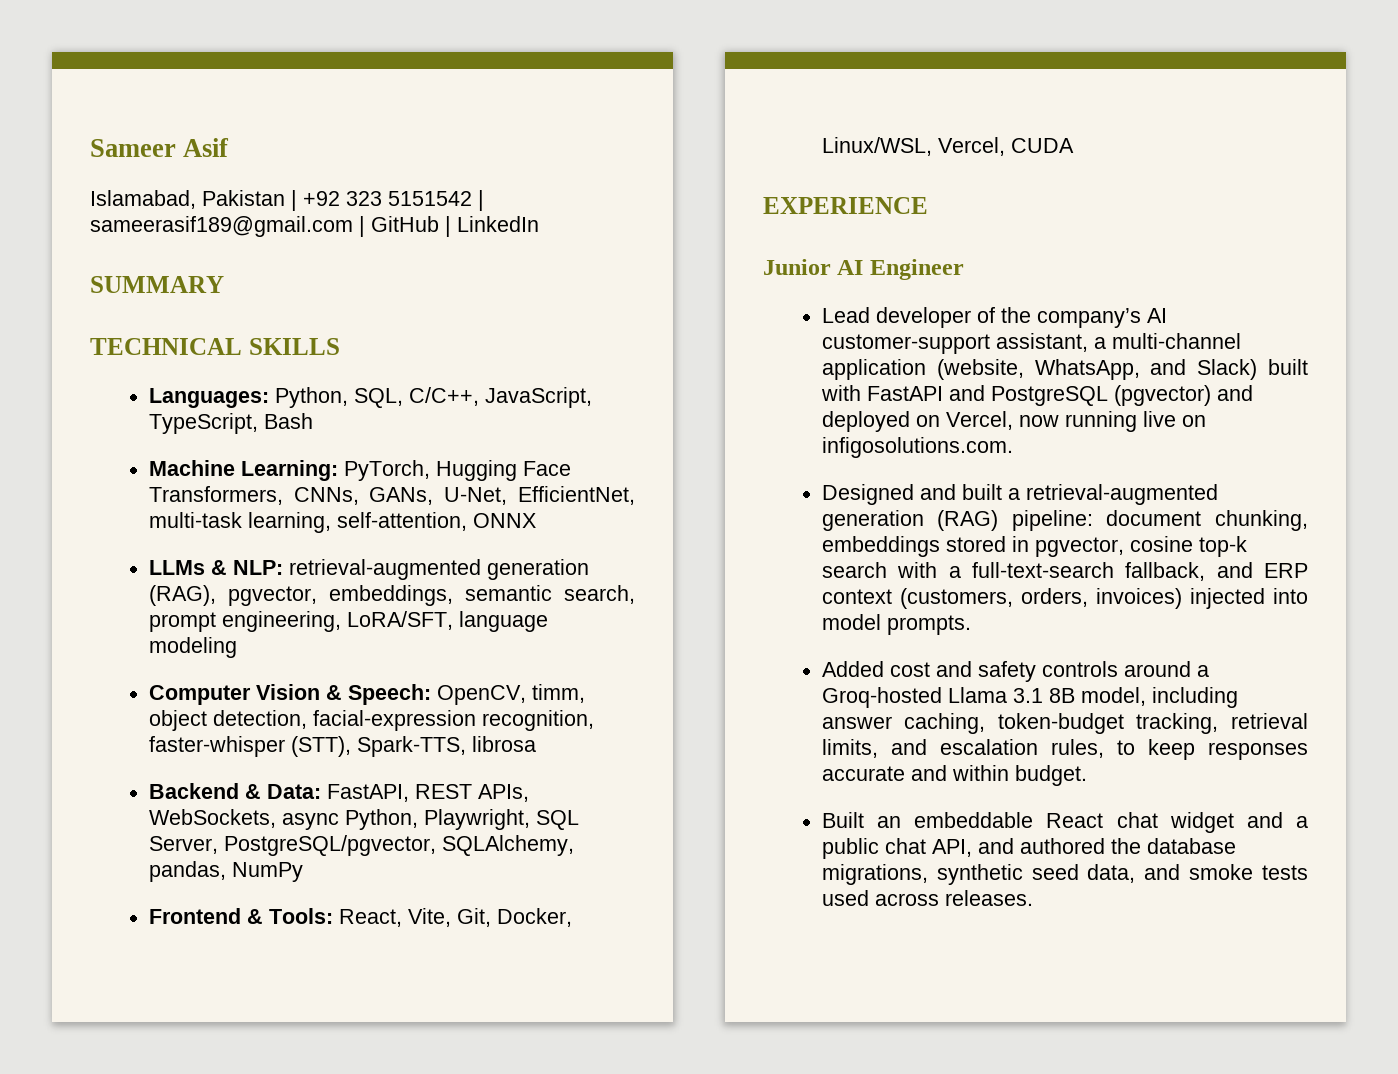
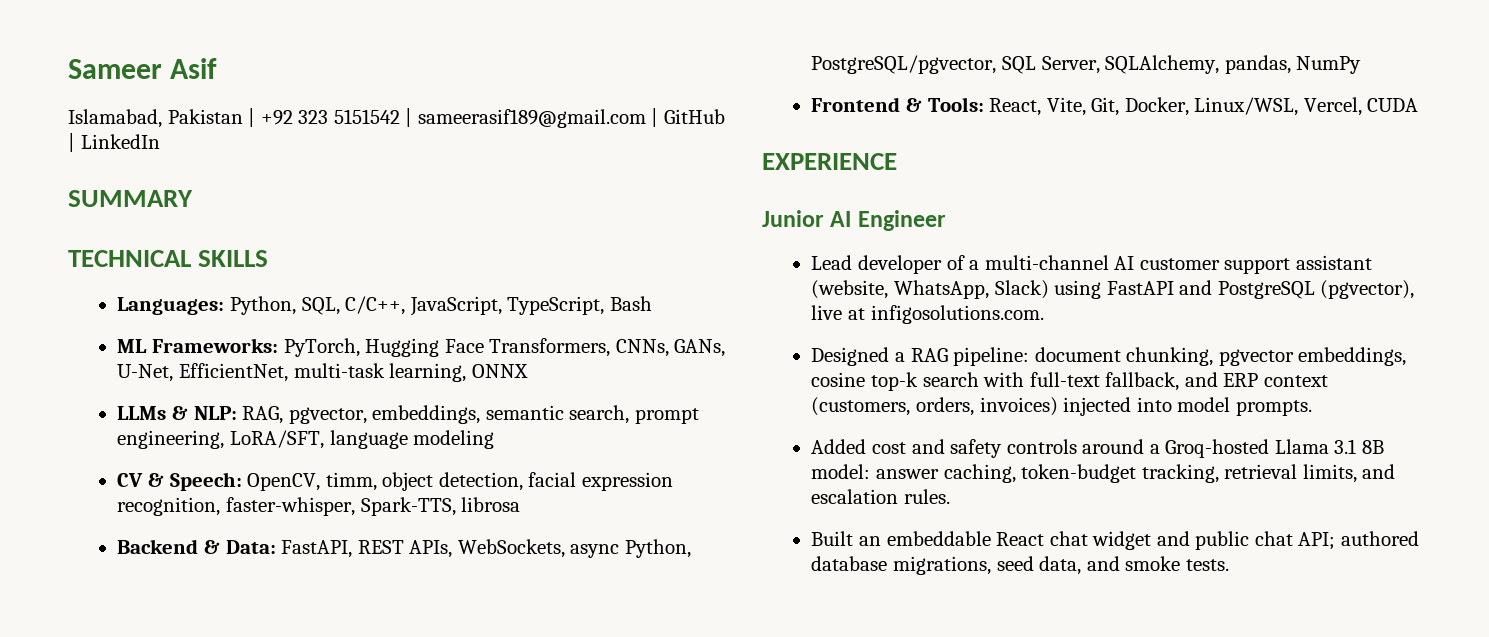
[148,460,338,481] Machine Learning: -> [117,338,279,353] ML Frameworks:
[336,512,467,531] self-attention, -> (467, 372) none
[288,559,589,580] [148,585,216,606] retrieval-augmented generation (RAG), -> [242,406,284,424] RAG,
[148,684,320,705] Computer Vision -> [117,473,144,487] CV
[312,710,594,731] [148,736,351,757] facial-expression recognition, faster-whisper (STT), -> [528,472,673,491] [117,497,356,516] facial expression recognition, faster-whisper,
[423,809,530,830] Playwright, -> [811,55,997,74] PostgreSQL/pgvector,
[223,835,436,856] PostgreSQL/pgvector, -> (1100, 65) none
[1000,307,1167,328] [821,333,1241,354] [821,359,1308,380] [820,385,1253,406] [821,411,1206,432] [821,437,1013,458] [821,484,1218,505] [821,510,1308,531] [821,536,1124,557] the company’s AI customer-support assistant, a multi-channel application (website, WhatsApp, and Slack) built with FastAPI and PostgreSQL (pgvector) and deployed on Vercel, now running live on infigosolutions.com. // Designed and built a retrieval-augmented generation (RAG) pipeline: document chunking, embeddings stored in pgvector, -> [969,255,1372,274] [811,280,1415,299] [811,305,1044,324] [811,347,1407,366] a multi-channel AI customer support assistant (website, WhatsApp, Slack) using FastAPI and PostgreSQL (pgvector), live at infigosolutions.com. // Designed a RAG pipeline: document chunking, pgvector embeddings,
[948,562,1114,578] a full-text-search -> [1029,372,1100,387] full-text
[1080,687,1238,708] model, including -> [811,464,871,479] model:
[1050,739,1308,760] [821,765,1087,786] rules, to keep responses accurate and within budget. -> [904,489,951,504] rules.
[1296,816,1308,828] a -> (1190, 538) none
[931,838,1141,857] API, and authored the -> [1298,531,1419,550] API; authored
[936,864,1023,885] synthetic -> (992, 565) none
[1262,865,1308,880] [821,890,1033,906] tests used across releases. -> [1185,559,1229,571] tests.

